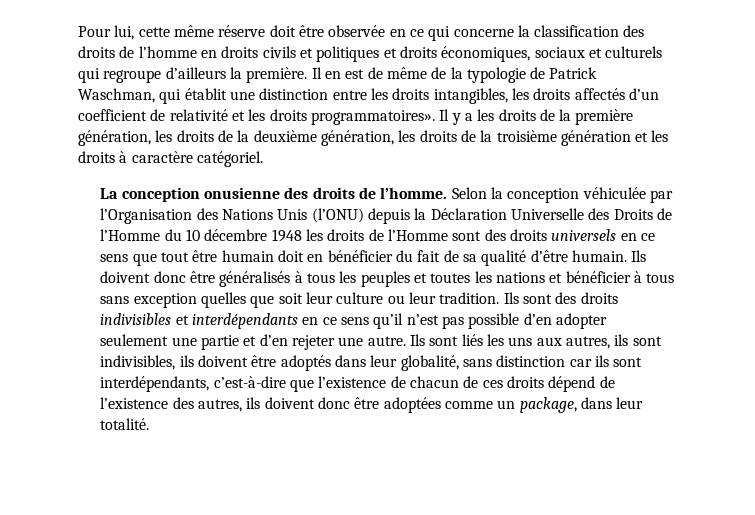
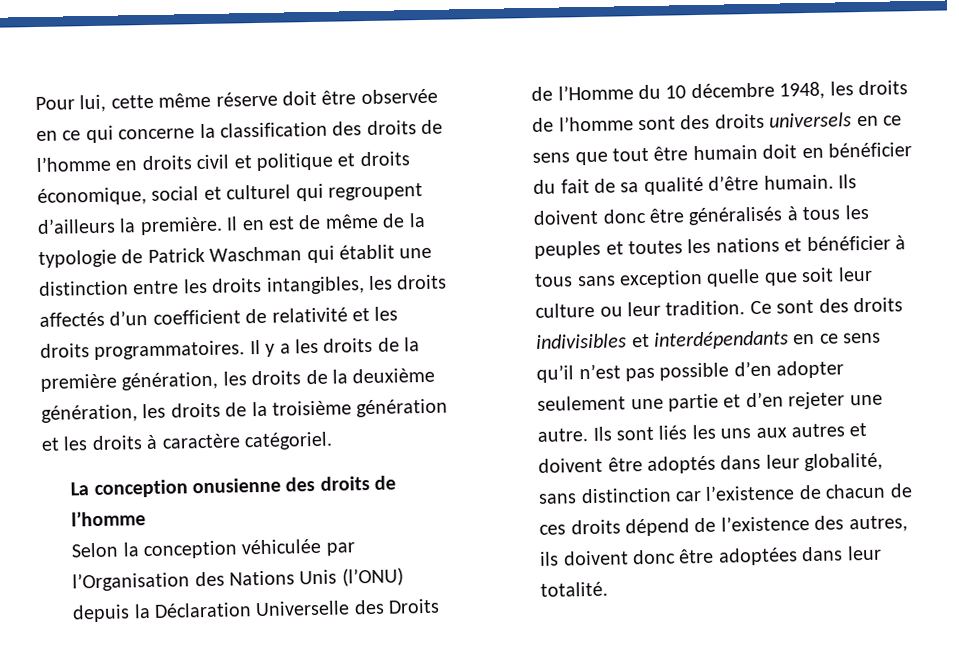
[262,46,663,62] [78,68,162,83] civils et politiques et droits économiques, sociaux et culturels qui regroupe -> [196,151,410,172] [37,183,423,206] civil et politique et droits économique, social et culturel qui regroupent
[78,88,155,103] Waschman, -> [209,246,303,262] Waschman
[310,110,435,125] programmatoires». -> [94,340,246,360] programmatoires.
[380,187,448,199] l’homme. -> [71,510,147,527] l’homme //
[271,229,449,242] 1948 les droits de l’Homme -> [779,80,908,100] [532,115,634,133] 1948, les droits de l’homme
[201,292,247,308] quelles -> [706,268,761,287] quelle
[503,292,519,304] Ils -> [749,300,772,315] Ce
[565,334,662,349] [100,355,194,370] autres, ils sont indivisibles, ils -> [790,422,868,438] autres et
[594,355,643,367] [100,376,315,392] ils sont interdépendants, c’est-à-dire que -> (702, 496) none
[445,397,577,413] comme un package, -> (798, 556) none

